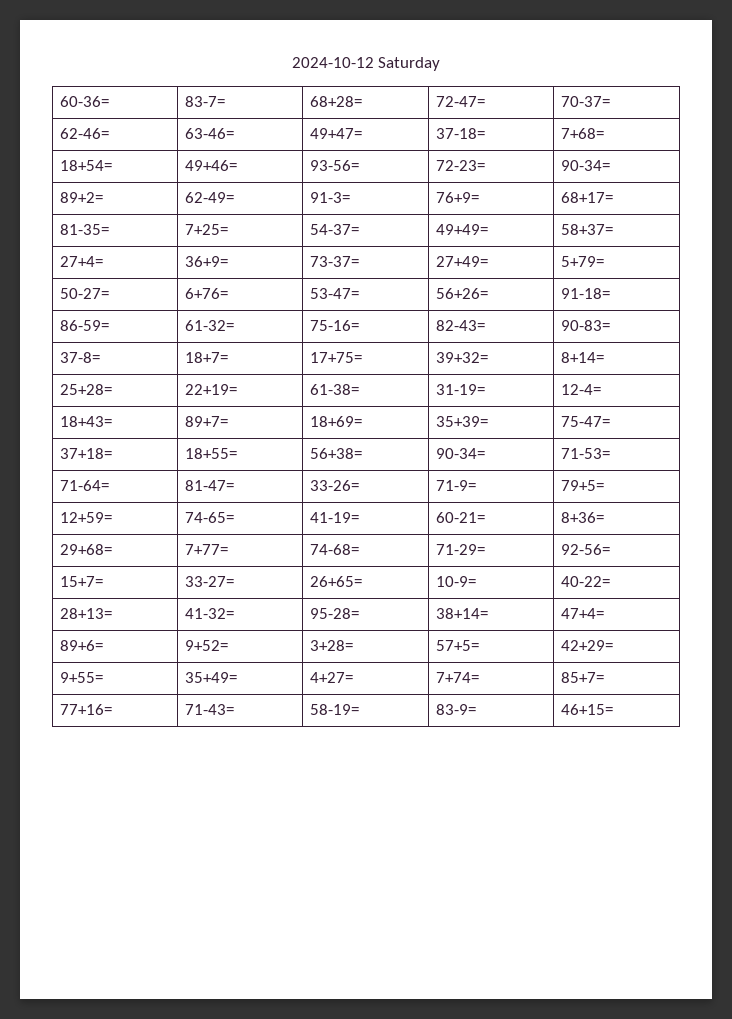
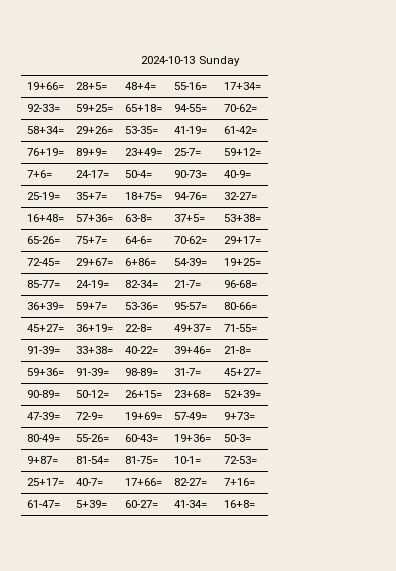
[291,57,441,71] [60,96,110,107] [185,96,226,107] [310,96,363,107] [436,96,486,107] [561,96,611,107] [60,128,110,139] [185,128,235,139] [310,128,363,139] [436,128,486,139] [561,128,605,139] [60,160,113,171] [185,160,238,171] [310,160,360,171] [436,160,486,171] [561,160,611,171] [60,192,104,203] [185,192,235,203] [310,192,351,203] [436,192,480,203] [561,192,614,203] [60,224,110,235] [185,224,229,235] [310,224,360,235] [436,224,489,235] [561,224,614,235] [60,256,104,267] [185,256,229,267] [310,256,360,267] [436,256,489,267] [561,256,605,267] [60,288,110,299] [185,288,229,299] [310,288,360,299] [436,288,489,299] [561,288,611,299] [60,320,110,331] [185,320,235,331] [310,320,360,331] [436,320,486,331] [561,320,611,331] [60,352,101,363] [185,352,229,363] [310,352,363,363] [436,352,489,363] [561,352,605,363] [60,384,113,395] [185,384,238,395] [310,384,360,395] [436,384,486,395] [561,384,602,395] [60,416,113,427] [185,416,229,427] [310,416,363,427] [436,416,489,427] [561,416,611,427] [60,448,113,459] [185,448,238,459] [310,448,363,459] [436,448,486,459] [561,448,611,459] [60,480,110,491] [185,480,235,491] [310,480,360,491] [436,480,477,491] [561,480,605,491] [60,512,113,523] [185,512,235,523] [310,512,360,523] [436,512,486,523] [561,512,605,523] [60,544,113,555] [185,544,229,555] [310,544,360,555] [436,544,486,555] [561,544,611,555] [60,576,104,587] [185,576,235,587] [310,576,363,587] [436,576,477,587] [561,576,611,587] [60,608,113,619] [185,608,235,619] [310,608,360,619] [436,608,489,619] [561,608,605,619] [60,640,104,651] [185,640,229,651] [310,640,354,651] [436,640,480,651] [561,640,614,651] [60,672,104,683] [185,672,238,683] [310,672,354,683] [436,672,480,683] [561,672,605,683] [60,704,113,715] [185,704,235,715] [310,704,360,715] [436,704,477,715] [561,704,614,715] 2024-10-12 Saturday // 60-36= | 83-7= | 68+28= | 72-47= | 70-37= // 62-46= | 63-46= | 49+47= | 37-18= | 7+68= // 18+54= | 49+46= | 93-56= | 72-23= | 90-34= // 89+2= | 62-49= | 91-3= | 76+9= | 68+17= // 81-35= | 7+25= | 54-37= | 49+49= | 58+37= // 27+4= | 36+9= | 73-37= | 27+49= | 5+79= // 50-27= | 6+76= | 53-47= | 56+26= | 91-18= // 86-59= | 61-32= | 75-16= | 82-43= | 90-83= // 37-8= | 18+7= | 17+75= | 39+32= | 8+14= // 25+28= | 22+19= | 61-38= | 31-19= | 12-4= // 18+43= | 89+7= | 18+69= | 35+39= | 75-47= // 37+18= | 18+55= | 56+38= | 90-34= | 71-53= // 71-64= | 81-47= | 33-26= | 71-9= | 79+5= // 12+59= | 74-65= | 41-19= | 60-21= | 8+36= // 29+68= | 7+77= | 74-68= | 71-29= | 92-56= // 15+7= | 33-27= | 26+65= | 10-9= | 40-22= // 28+13= | 41-32= | 95-28= | 38+14= | 47+4= // 89+6= | 9+52= | 3+28= | 57+5= | 42+29= // 9+55= | 35+49= | 4+27= | 7+74= | 85+7= // 77+16= | 71-43= | 58-19= | 83-9= | 46+15= -> [141,56,240,66] [26,82,64,90] [75,82,107,90] [124,82,156,90] [173,82,207,90] [223,82,261,90] [26,104,60,112] [75,104,113,112] [124,104,162,112] [173,104,207,112] [223,104,257,112] [26,126,64,134] [75,126,113,134] [124,126,158,134] [173,126,207,134] [223,126,257,134] [26,148,64,156] [75,148,107,156] [124,148,162,156] [173,148,201,156] [223,148,261,156] [26,170,52,178] [75,170,109,178] [124,170,152,178] [173,170,207,178] [223,170,251,178] [26,192,60,200] [75,192,107,200] [124,192,162,200] [173,192,207,200] [223,192,257,200] [26,214,64,222] [75,214,113,222] [124,214,152,222] [173,214,205,222] [223,214,261,222] [26,236,60,244] [75,236,107,244] [124,236,152,244] [173,236,207,244] [223,236,261,244] [26,258,60,266] [75,258,113,266] [124,258,156,266] [173,258,207,266] [223,258,261,266] [26,280,60,288] [75,280,109,288] [124,280,158,288] [173,280,201,288] [223,280,257,288] [26,302,64,310] [75,302,107,310] [124,302,158,310] [173,302,207,310] [223,302,257,310] [26,324,64,332] [75,324,113,332] [124,324,152,332] [173,324,211,332] [223,324,257,332] [26,346,60,354] [75,346,113,354] [124,346,158,354] [173,346,211,354] [223,346,251,354] [26,368,64,376] [75,368,109,376] [124,368,158,376] [173,368,201,376] [223,368,261,376] [26,390,60,398] [75,390,109,398] [124,390,162,398] [173,390,211,398] [223,390,261,398] [26,412,60,420] [75,412,103,420] [124,412,162,420] [173,412,207,420] [223,412,255,420] [26,434,60,442] [75,434,109,442] [124,434,158,442] [173,434,211,442] [223,434,251,442] [26,456,58,464] [75,456,109,464] [124,456,158,464] [173,456,201,464] [223,456,257,464] [26,478,64,486] [75,478,103,486] [124,478,162,486] [173,478,207,486] [223,478,255,486] [26,500,60,508] [75,500,107,508] [124,500,158,508] [173,500,207,508] [223,500,255,508] 2024-10-13 Sunday // 19+66= | 28+5= | 48+4= | 55-16= | 17+34= // 92-33= | 59+25= | 65+18= | 94-55= | 70-62= // 58+34= | 29+26= | 53-35= | 41-19= | 61-42= // 76+19= | 89+9= | 23+49= | 25-7= | 59+12= // 7+6= | 24-17= | 50-4= | 90-73= | 40-9= // 25-19= | 35+7= | 18+75= | 94-76= | 32-27= // 16+48= | 57+36= | 63-8= | 37+5= | 53+38= // 65-26= | 75+7= | 64-6= | 70-62= | 29+17= // 72-45= | 29+67= | 6+86= | 54-39= | 19+25= // 85-77= | 24-19= | 82-34= | 21-7= | 96-68= // 36+39= | 59+7= | 53-36= | 95-57= | 80-66= // 45+27= | 36+19= | 22-8= | 49+37= | 71-55= // 91-39= | 33+38= | 40-22= | 39+46= | 21-8= // 59+36= | 91-39= | 98-89= | 31-7= | 45+27= // 90-89= | 50-12= | 26+15= | 23+68= | 52+39= // 47-39= | 72-9= | 19+69= | 57-49= | 9+73= // 80-49= | 55-26= | 60-43= | 19+36= | 50-3= // 9+87= | 81-54= | 81-75= | 10-1= | 72-53= // 25+17= | 40-7= | 17+66= | 82-27= | 7+16= // 61-47= | 5+39= | 60-27= | 41-34= | 16+8=

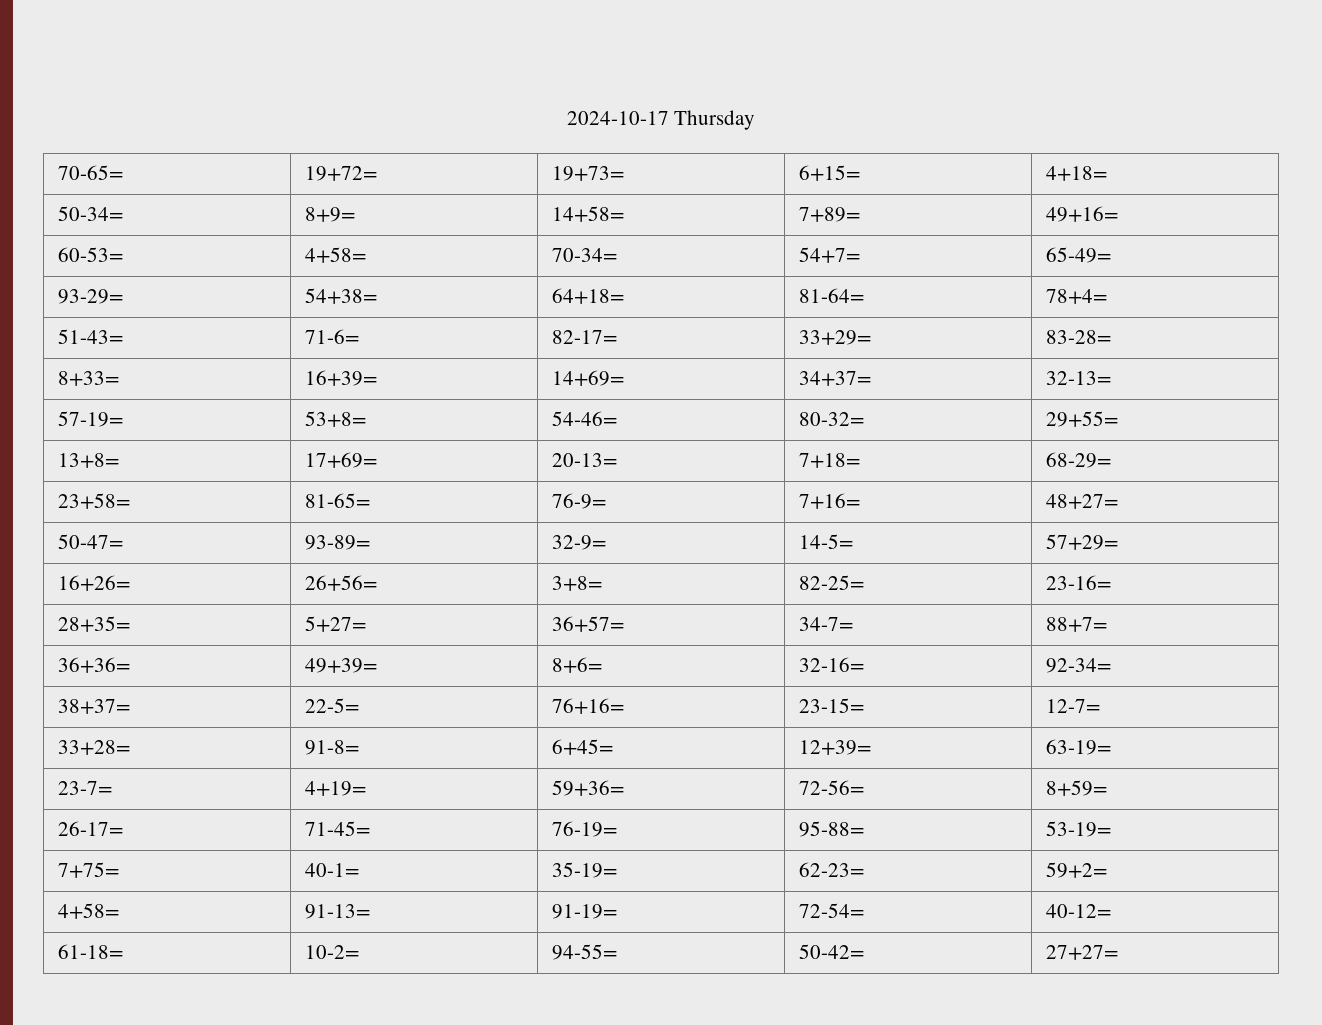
[141,56,240,66] [26,82,64,90] [75,82,107,90] [124,82,156,90] [173,82,207,90] [223,82,261,90] [26,104,60,112] [75,104,113,112] [124,104,162,112] [173,104,207,112] [223,104,257,112] [26,126,64,134] [75,126,113,134] [124,126,158,134] [173,126,207,134] [223,126,257,134] [26,148,64,156] [75,148,107,156] [124,148,162,156] [173,148,201,156] [223,148,261,156] [26,170,52,178] [75,170,109,178] [124,170,152,178] [173,170,207,178] [223,170,251,178] [26,192,60,200] [75,192,107,200] [124,192,162,200] [173,192,207,200] [223,192,257,200] [26,214,64,222] [75,214,113,222] [124,214,152,222] [173,214,205,222] [223,214,261,222] [26,236,60,244] [75,236,107,244] [124,236,152,244] [173,236,207,244] [223,236,261,244] [26,258,60,266] [75,258,113,266] [124,258,156,266] [173,258,207,266] [223,258,261,266] [26,280,60,288] [75,280,109,288] [124,280,158,288] [173,280,201,288] [223,280,257,288] [26,302,64,310] [75,302,107,310] [124,302,158,310] [173,302,207,310] [223,302,257,310] [26,324,64,332] [75,324,113,332] [124,324,152,332] [173,324,211,332] [223,324,257,332] [26,346,60,354] [75,346,113,354] [124,346,158,354] [173,346,211,354] [223,346,251,354] [26,368,64,376] [75,368,109,376] [124,368,158,376] [173,368,201,376] [223,368,261,376] [26,390,60,398] [75,390,109,398] [124,390,162,398] [173,390,211,398] [223,390,261,398] [26,412,60,420] [75,412,103,420] [124,412,162,420] [173,412,207,420] [223,412,255,420] [26,434,60,442] [75,434,109,442] [124,434,158,442] [173,434,211,442] [223,434,251,442] [26,456,58,464] [75,456,109,464] [124,456,158,464] [173,456,201,464] [223,456,257,464] [26,478,64,486] [75,478,103,486] [124,478,162,486] [173,478,207,486] [223,478,255,486] [26,500,60,508] [75,500,107,508] [124,500,158,508] [173,500,207,508] [223,500,255,508] 2024-10-13 Sunday // 19+66= | 28+5= | 48+4= | 55-16= | 17+34= // 92-33= | 59+25= | 65+18= | 94-55= | 70-62= // 58+34= | 29+26= | 53-35= | 41-19= | 61-42= // 76+19= | 89+9= | 23+49= | 25-7= | 59+12= // 7+6= | 24-17= | 50-4= | 90-73= | 40-9= // 25-19= | 35+7= | 18+75= | 94-76= | 32-27= // 16+48= | 57+36= | 63-8= | 37+5= | 53+38= // 65-26= | 75+7= | 64-6= | 70-62= | 29+17= // 72-45= | 29+67= | 6+86= | 54-39= | 19+25= // 85-77= | 24-19= | 82-34= | 21-7= | 96-68= // 36+39= | 59+7= | 53-36= | 95-57= | 80-66= // 45+27= | 36+19= | 22-8= | 49+37= | 71-55= // 91-39= | 33+38= | 40-22= | 39+46= | 21-8= // 59+36= | 91-39= | 98-89= | 31-7= | 45+27= // 90-89= | 50-12= | 26+15= | 23+68= | 52+39= // 47-39= | 72-9= | 19+69= | 57-49= | 9+73= // 80-49= | 55-26= | 60-43= | 19+36= | 50-3= // 9+87= | 81-54= | 81-75= | 10-1= | 72-53= // 25+17= | 40-7= | 17+66= | 82-27= | 7+16= // 61-47= | 5+39= | 60-27= | 41-34= | 16+8= -> [566,110,756,130] [58,165,124,180] [305,166,378,181] [552,166,625,181] [799,165,861,181] [1046,166,1108,181] [58,206,124,221] [305,207,356,222] [552,206,625,222] [799,207,861,222] [1046,206,1119,222] [58,247,124,262] [305,247,367,263] [552,248,618,262] [799,247,861,263] [1046,247,1112,263] [58,289,124,304] [305,288,378,304] [552,288,625,304] [799,288,865,303] [1046,289,1108,304] [58,329,124,344] [305,329,360,344] [552,330,618,344] [799,330,872,345] [1046,330,1112,344] [58,371,120,386] [305,370,378,386] [552,370,625,386] [799,371,872,386] [1046,371,1112,385] [58,411,124,427] [305,411,367,427] [552,411,618,426] [799,412,865,426] [1046,411,1119,427] [58,453,120,468] [305,452,378,468] [552,453,618,467] [799,453,861,468] [1046,452,1112,468] [58,493,131,509] [305,493,371,508] [552,493,607,509] [799,493,861,509] [1046,494,1119,509] [58,534,124,549] [305,535,371,550] [552,535,607,550] [799,534,854,549] [1046,534,1119,550] [58,575,131,591] [305,575,378,591] [552,576,603,591] [799,575,865,590] [1046,575,1112,590] [58,616,131,632] [305,616,367,632] [552,616,625,632] [799,617,854,631] [1046,617,1108,632] [58,657,131,673] [305,658,378,673] [552,657,603,673] [799,657,865,672] [1046,658,1112,673] [58,699,131,714] [305,698,360,713] [552,698,625,714] [799,698,865,713] [1046,699,1101,713] [58,740,131,755] [305,740,360,755] [552,739,614,755] [799,740,872,755] [1046,739,1112,755] [58,781,113,795] [305,781,367,796] [552,780,625,796] [799,780,865,795] [1046,780,1108,796] [58,821,124,836] [305,821,371,836] [552,821,618,837] [799,821,865,837] [1046,821,1112,837] [58,862,120,878] [305,863,360,877] [552,862,618,878] [799,862,865,877] [1046,862,1108,878] [58,903,120,919] [305,904,371,919] [552,904,618,919] [799,903,865,918] [1046,904,1112,918] [58,944,124,959] [305,945,360,959] [552,944,618,960] [799,944,865,959] [1046,945,1119,960] 2024-10-17 Thursday // 70-65= | 19+72= | 19+73= | 6+15= | 4+18= // 50-34= | 8+9= | 14+58= | 7+89= | 49+16= // 60-53= | 4+58= | 70-34= | 54+7= | 65-49= // 93-29= | 54+38= | 64+18= | 81-64= | 78+4= // 51-43= | 71-6= | 82-17= | 33+29= | 83-28= // 8+33= | 16+39= | 14+69= | 34+37= | 32-13= // 57-19= | 53+8= | 54-46= | 80-32= | 29+55= // 13+8= | 17+69= | 20-13= | 7+18= | 68-29= // 23+58= | 81-65= | 76-9= | 7+16= | 48+27= // 50-47= | 93-89= | 32-9= | 14-5= | 57+29= // 16+26= | 26+56= | 3+8= | 82-25= | 23-16= // 28+35= | 5+27= | 36+57= | 34-7= | 88+7= // 36+36= | 49+39= | 8+6= | 32-16= | 92-34= // 38+37= | 22-5= | 76+16= | 23-15= | 12-7= // 33+28= | 91-8= | 6+45= | 12+39= | 63-19= // 23-7= | 4+19= | 59+36= | 72-56= | 8+59= // 26-17= | 71-45= | 76-19= | 95-88= | 53-19= // 7+75= | 40-1= | 35-19= | 62-23= | 59+2= // 4+58= | 91-13= | 91-19= | 72-54= | 40-12= // 61-18= | 10-2= | 94-55= | 50-42= | 27+27=

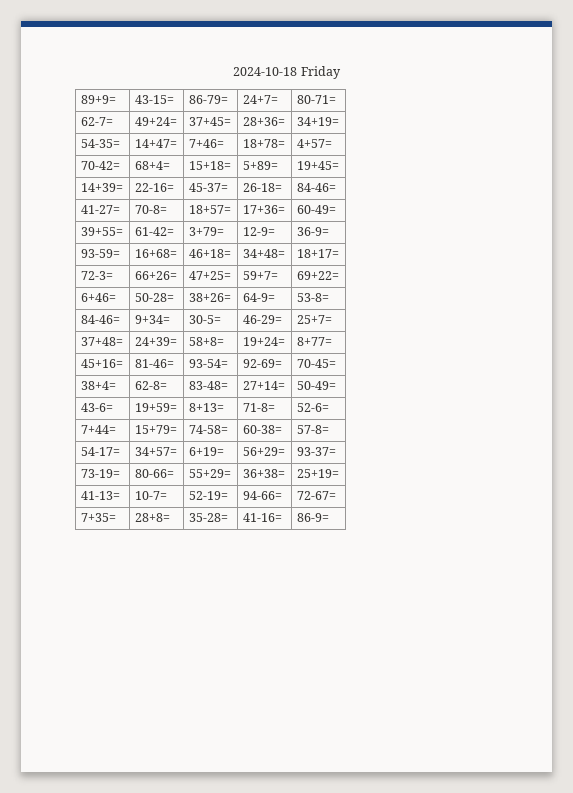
[566,110,756,130] [58,165,124,180] [305,166,378,181] [552,166,625,181] [799,165,861,181] [1046,166,1108,181] [58,206,124,221] [305,207,356,222] [552,206,625,222] [799,207,861,222] [1046,206,1119,222] [58,247,124,262] [305,247,367,263] [552,248,618,262] [799,247,861,263] [1046,247,1112,263] [58,289,124,304] [305,288,378,304] [552,288,625,304] [799,288,865,303] [1046,289,1108,304] [58,329,124,344] [305,329,360,344] [552,330,618,344] [799,330,872,345] [1046,330,1112,344] [58,371,120,386] [305,370,378,386] [552,370,625,386] [799,371,872,386] [1046,371,1112,385] [58,411,124,427] [305,411,367,427] [552,411,618,426] [799,412,865,426] [1046,411,1119,427] [58,453,120,468] [305,452,378,468] [552,453,618,467] [799,453,861,468] [1046,452,1112,468] [58,493,131,509] [305,493,371,508] [552,493,607,509] [799,493,861,509] [1046,494,1119,509] [58,534,124,549] [305,535,371,550] [552,535,607,550] [799,534,854,549] [1046,534,1119,550] [58,575,131,591] [305,575,378,591] [552,576,603,591] [799,575,865,590] [1046,575,1112,590] [58,616,131,632] [305,616,367,632] [552,616,625,632] [799,617,854,631] [1046,617,1108,632] [58,657,131,673] [305,658,378,673] [552,657,603,673] [799,657,865,672] [1046,658,1112,673] [58,699,131,714] [305,698,360,713] [552,698,625,714] [799,698,865,713] [1046,699,1101,713] [58,740,131,755] [305,740,360,755] [552,739,614,755] [799,740,872,755] [1046,739,1112,755] [58,781,113,795] [305,781,367,796] [552,780,625,796] [799,780,865,795] [1046,780,1108,796] [58,821,124,836] [305,821,371,836] [552,821,618,837] [799,821,865,837] [1046,821,1112,837] [58,862,120,878] [305,863,360,877] [552,862,618,878] [799,862,865,877] [1046,862,1108,878] [58,903,120,919] [305,904,371,919] [552,904,618,919] [799,903,865,918] [1046,904,1112,918] [58,944,124,959] [305,945,360,959] [552,944,618,960] [799,944,865,959] [1046,945,1119,960] 2024-10-17 Thursday // 70-65= | 19+72= | 19+73= | 6+15= | 4+18= // 50-34= | 8+9= | 14+58= | 7+89= | 49+16= // 60-53= | 4+58= | 70-34= | 54+7= | 65-49= // 93-29= | 54+38= | 64+18= | 81-64= | 78+4= // 51-43= | 71-6= | 82-17= | 33+29= | 83-28= // 8+33= | 16+39= | 14+69= | 34+37= | 32-13= // 57-19= | 53+8= | 54-46= | 80-32= | 29+55= // 13+8= | 17+69= | 20-13= | 7+18= | 68-29= // 23+58= | 81-65= | 76-9= | 7+16= | 48+27= // 50-47= | 93-89= | 32-9= | 14-5= | 57+29= // 16+26= | 26+56= | 3+8= | 82-25= | 23-16= // 28+35= | 5+27= | 36+57= | 34-7= | 88+7= // 36+36= | 49+39= | 8+6= | 32-16= | 92-34= // 38+37= | 22-5= | 76+16= | 23-15= | 12-7= // 33+28= | 91-8= | 6+45= | 12+39= | 63-19= // 23-7= | 4+19= | 59+36= | 72-56= | 8+59= // 26-17= | 71-45= | 76-19= | 95-88= | 53-19= // 7+75= | 40-1= | 35-19= | 62-23= | 59+2= // 4+58= | 91-13= | 91-19= | 72-54= | 40-12= // 61-18= | 10-2= | 94-55= | 50-42= | 27+27= -> [233,66,341,79] [80,95,116,104] [134,95,174,104] [188,95,228,104] [242,95,278,104] [296,95,336,104] [80,117,113,126] [134,117,177,126] [188,117,231,126] [242,117,285,126] [296,117,339,126] [80,139,120,148] [134,139,177,148] [188,139,224,148] [242,139,285,148] [296,139,332,148] [80,161,120,170] [134,161,170,170] [188,161,231,170] [242,161,278,170] [296,161,339,170] [80,183,123,192] [134,183,174,192] [188,183,228,192] [242,183,282,192] [296,183,336,192] [80,205,120,214] [134,205,167,214] [188,205,231,214] [242,205,285,214] [296,205,336,214] [80,227,123,236] [134,227,174,236] [188,227,224,236] [242,227,275,236] [296,227,329,236] [80,249,120,258] [134,249,177,258] [188,249,231,258] [242,249,285,258] [296,249,339,258] [80,271,113,280] [134,271,177,280] [188,271,231,280] [242,271,278,280] [296,271,339,280] [80,293,116,302] [134,293,174,302] [188,293,231,302] [242,293,275,302] [296,293,329,302] [80,315,120,324] [134,315,170,324] [188,315,221,324] [242,315,282,324] [296,315,332,324] [80,337,123,346] [134,337,177,346] [188,337,224,346] [242,337,285,346] [296,337,332,346] [80,359,123,368] [134,359,174,368] [188,359,228,368] [242,359,282,368] [296,359,336,368] [80,381,116,390] [134,381,167,390] [188,381,228,390] [242,381,285,390] [296,381,336,390] [80,403,113,412] [134,403,177,412] [188,403,224,412] [242,403,275,412] [296,403,329,412] [80,425,116,434] [134,425,177,434] [188,425,228,434] [242,425,282,434] [296,425,329,434] [80,447,120,456] [134,447,177,456] [188,447,224,456] [242,447,285,456] [296,447,336,456] [80,469,120,478] [134,469,174,478] [188,469,231,478] [242,469,285,478] [296,469,339,478] [80,491,120,500] [134,491,167,500] [188,491,228,500] [242,491,282,500] [296,491,336,500] [80,513,116,522] [134,513,170,522] [188,513,228,522] [242,513,282,522] [296,513,329,522] 2024-10-18 Friday // 89+9= | 43-15= | 86-79= | 24+7= | 80-71= // 62-7= | 49+24= | 37+45= | 28+36= | 34+19= // 54-35= | 14+47= | 7+46= | 18+78= | 4+57= // 70-42= | 68+4= | 15+18= | 5+89= | 19+45= // 14+39= | 22-16= | 45-37= | 26-18= | 84-46= // 41-27= | 70-8= | 18+57= | 17+36= | 60-49= // 39+55= | 61-42= | 3+79= | 12-9= | 36-9= // 93-59= | 16+68= | 46+18= | 34+48= | 18+17= // 72-3= | 66+26= | 47+25= | 59+7= | 69+22= // 6+46= | 50-28= | 38+26= | 64-9= | 53-8= // 84-46= | 9+34= | 30-5= | 46-29= | 25+7= // 37+48= | 24+39= | 58+8= | 19+24= | 8+77= // 45+16= | 81-46= | 93-54= | 92-69= | 70-45= // 38+4= | 62-8= | 83-48= | 27+14= | 50-49= // 43-6= | 19+59= | 8+13= | 71-8= | 52-6= // 7+44= | 15+79= | 74-58= | 60-38= | 57-8= // 54-17= | 34+57= | 6+19= | 56+29= | 93-37= // 73-19= | 80-66= | 55+29= | 36+38= | 25+19= // 41-13= | 10-7= | 52-19= | 94-66= | 72-67= // 7+35= | 28+8= | 35-28= | 41-16= | 86-9=

